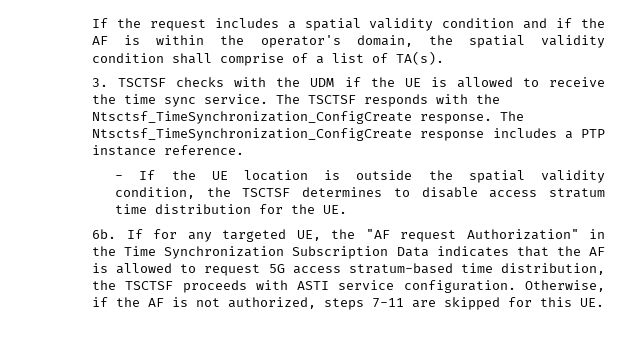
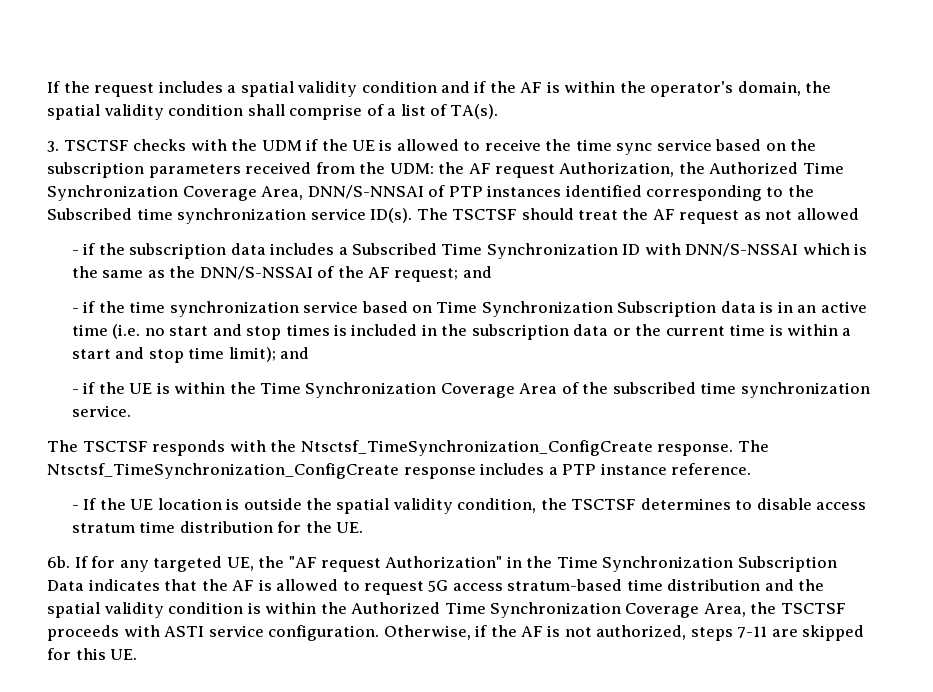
(197, 102) none -> [656,139,817,151] [47,162,844,178] [47,185,814,201] [47,208,859,224] [71,243,868,259] [71,266,492,282] [71,301,867,317] [71,324,852,340] [71,347,310,363] [71,382,870,398] service based on the subscription parameters received from the UDM: the AF request Authorization, the Authorized Time Synchronization Coverage Area, DNN/S-NNSAI of PTP instances identified corresponding to the Subscribed time synchronization service ID(s). The TSCTSF should treat the AF request as not allowed // - if the subscription data includes a Subscribed Time Synchronization ID with DNN/S-NSSAI which is the same as the DNN/S-NSSAI of the AF request; and // - if the time synchronization service based on Time Synchronization Subscription data is in an active time (i.e. no start and stop times is included in the subscription data or the current time is within a start and stop time limit); and // - if the UE is within the Time Synchronization Coverage Area of the subscribed time synchronization
(269, 99) none -> (131, 411) //
[501,263,605,275] distribution, -> [667,579,825,591] [47,602,746,618] distribution and the spatial validity condition is within the Authorized Time Synchronization Coverage Area,

